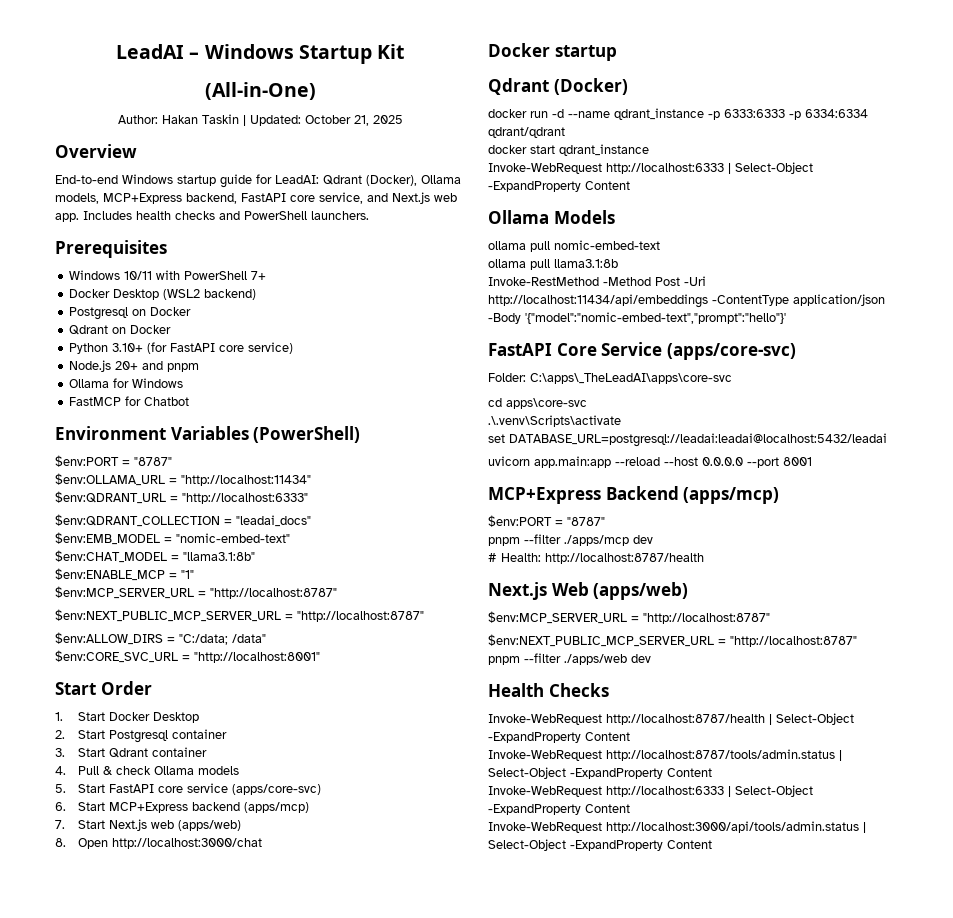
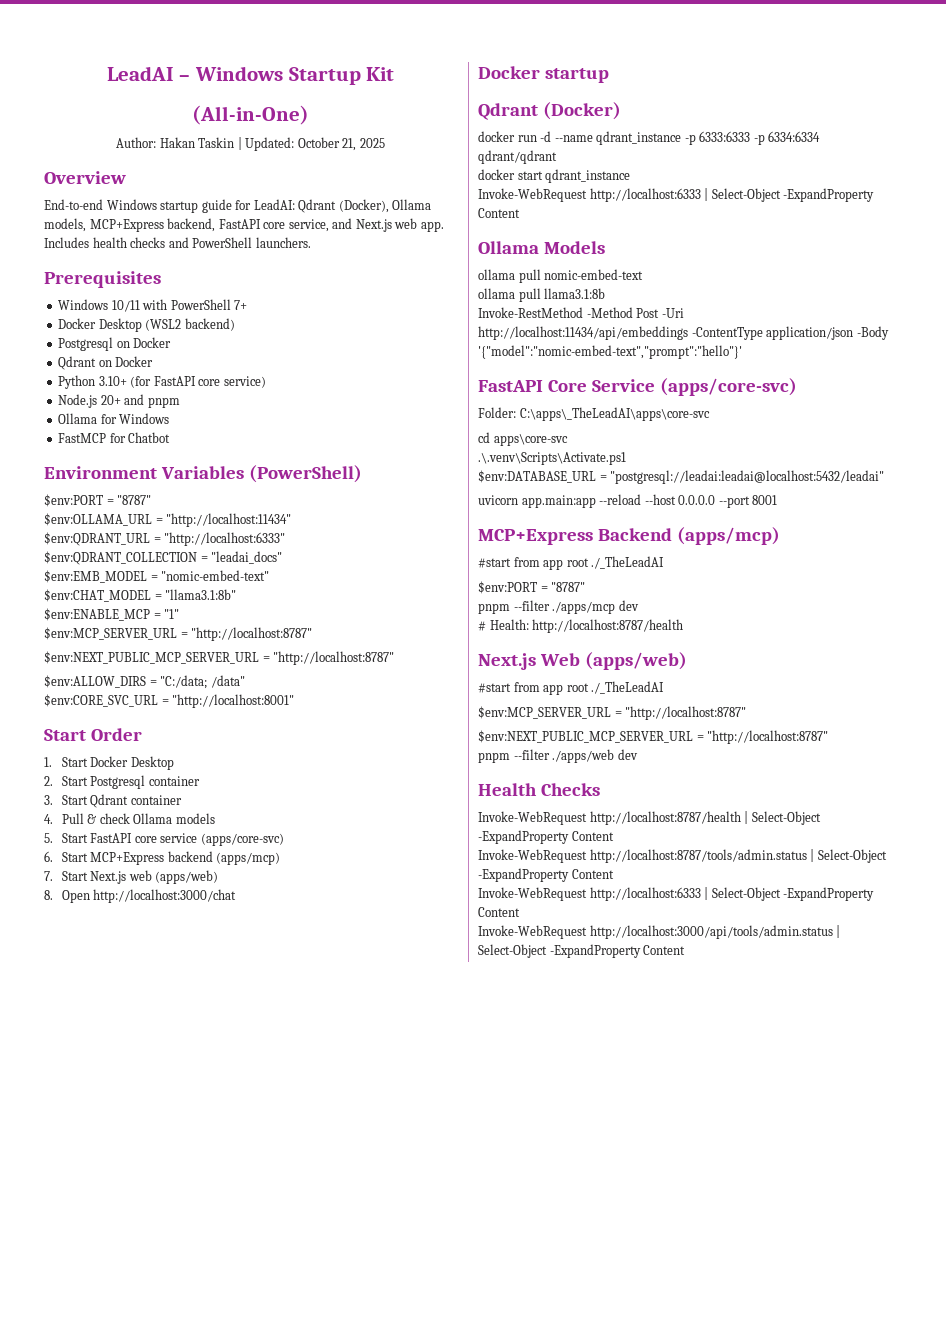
[488,415,621,427] [488,433,887,447] .\.venv\Scripts\activate // set DATABASE_URL=postgresql://leadai:leadai@localhost:5432/leadai -> [478,452,626,465] [478,470,885,484] .\.venv\Scripts\Activate.ps1 // $env:DATABASE_URL = "postgresql://leadai:leadai@localhost:5432/leadai"
(780, 495) none -> [478,556,665,570] // #start from app root ./_TheLeadAI
(689, 591) none -> [478,681,665,695] // #start from app root ./_TheLeadAI

